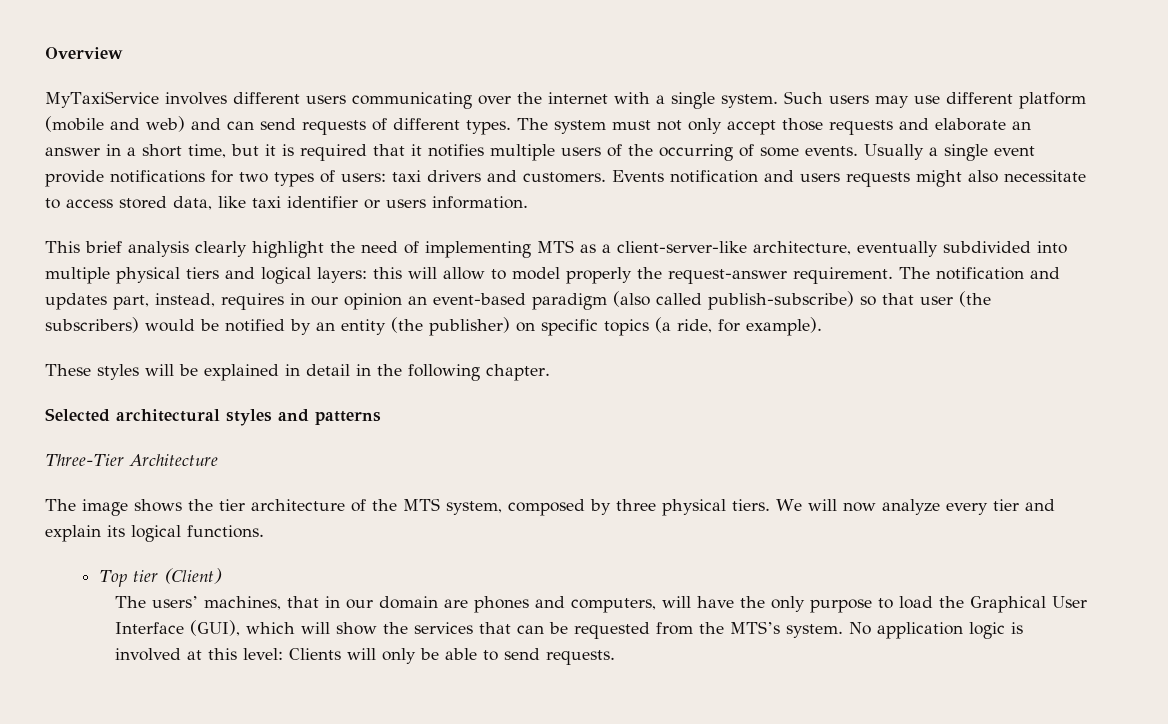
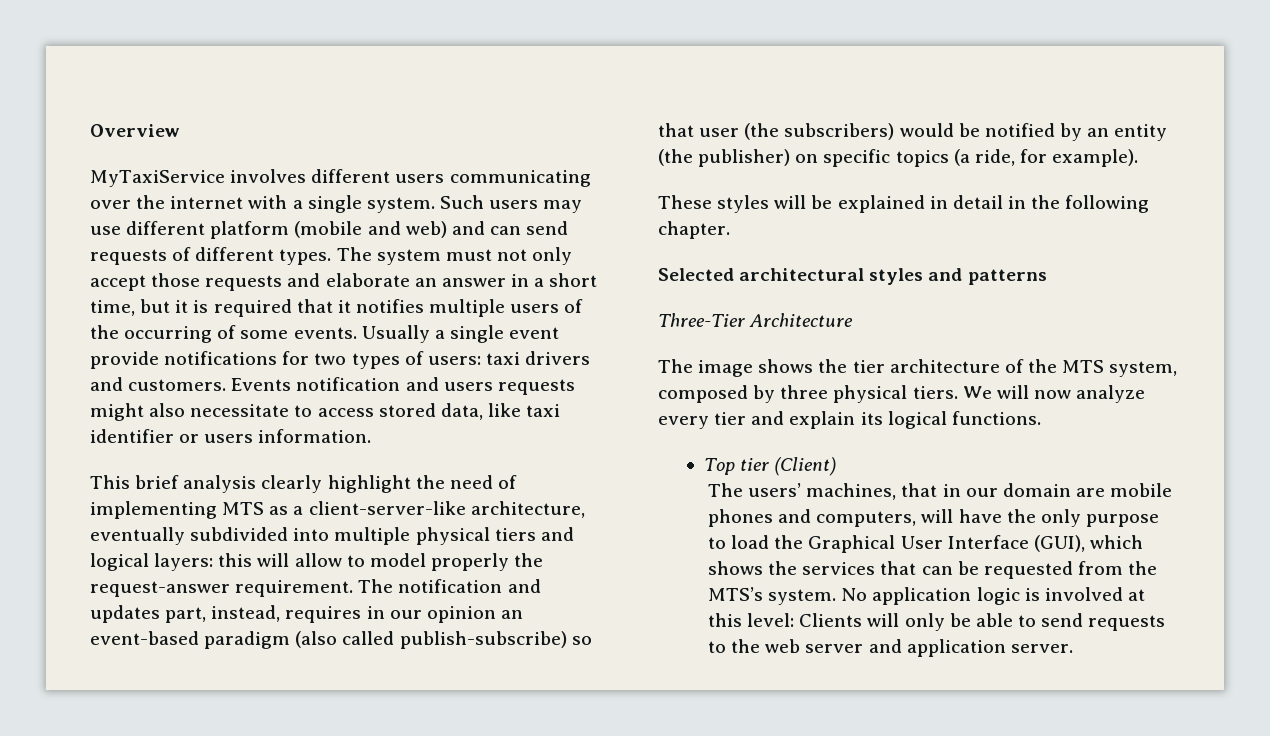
(468, 603) none -> [1110,483,1173,497] mobile
[300,622,377,635] will show -> [708,561,764,575] shows
[545,650,615,665] requests. -> [1088,615,1166,631] [708,639,1073,657] requests to the web server and application server.

